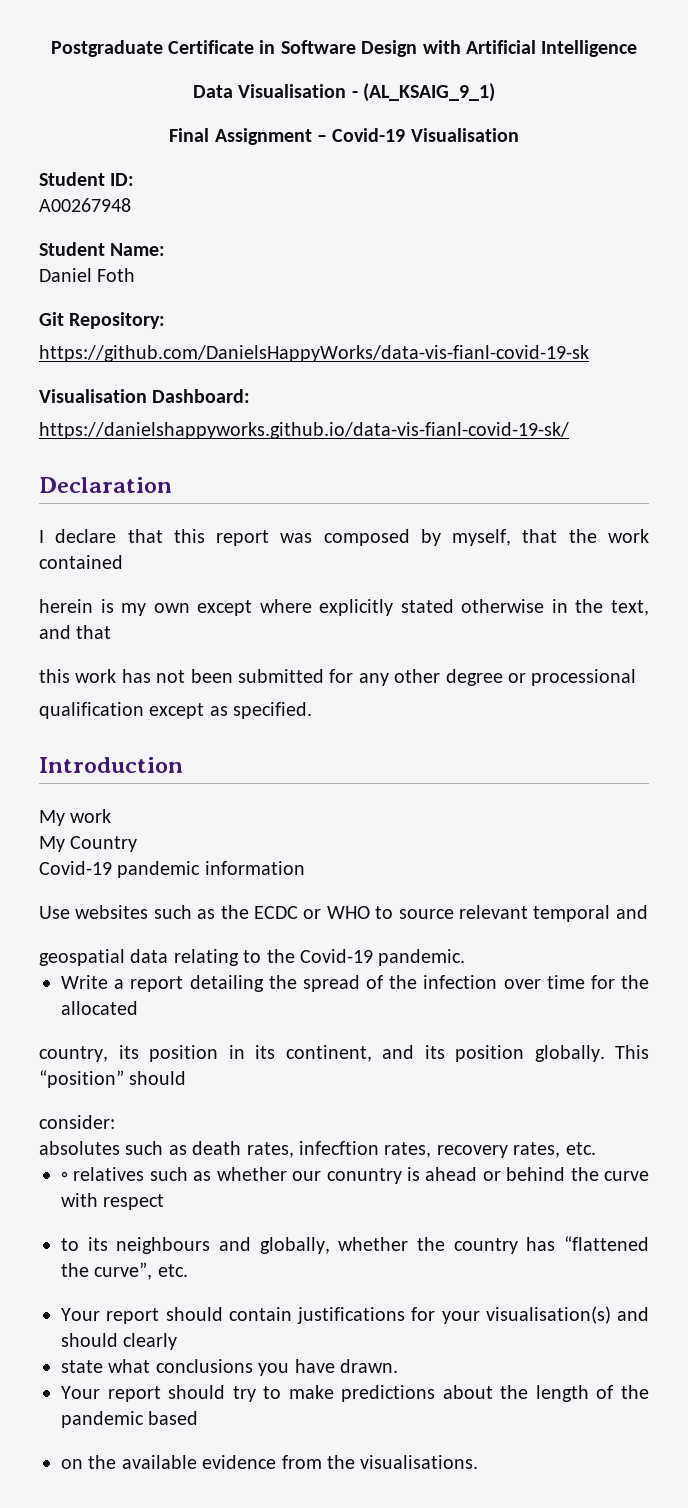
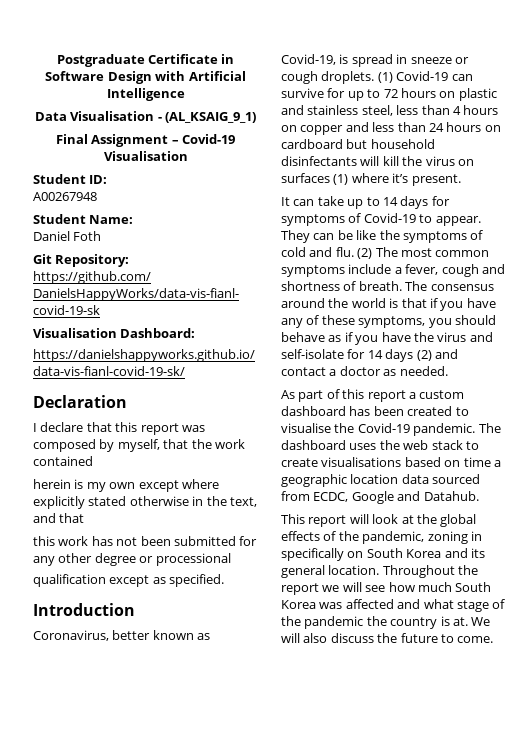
[39,809,112,826] [39,836,138,852] [39,861,305,878] [39,905,648,922] [39,949,466,966] [61,975,649,992] [61,1001,138,1015] [39,1045,649,1062] [39,1070,187,1088] [39,1115,115,1129] [39,1141,596,1158] [61,1167,649,1184] [61,1193,165,1210] [61,1236,649,1254] [61,1262,188,1280] [61,1306,649,1324] [61,1333,178,1350] [61,1359,398,1376] [61,1385,649,1402] [61,1411,199,1428] [61,1455,479,1469] My work // My Country // Covid-19 pandemic information // Use websites such as the ECDC or WHO to source relevant temporal and // geospatial data relating to the Covid-19 pandemic. // Write a report detailing the spread of the infection over time for the allocated // country, its position in its continent, and its position globally. This “position” should // consider: // absolutes such as death rates, infecftion rates, recovery rates, etc. // ◦ relatives such as whether our conuntry is ahead or behind the curve with respect // to its neighbours and globally, whether the country has “flattened the curve”, etc. // Your report should contain justifications for your visualisation(s) and should clearly // state what conclusions you have drawn. // Your report should try to make predictions about the length of the pandemic based // on the available evidence from the visualisations. -> [33,630,211,641] [281,54,469,67] [281,71,473,84] [281,88,497,101] [281,105,499,116] [281,122,501,135] [281,139,435,149] [281,156,474,166] [281,173,461,186] [281,196,450,209] [281,213,481,226] [281,230,484,243] [281,247,490,259] [281,264,505,277] [281,281,494,291] [281,298,496,311] [281,315,496,328] [281,332,493,345] [281,349,458,362] [281,366,448,376] [281,389,465,402] [281,406,469,416] [281,423,501,436] [281,440,479,450] [281,457,501,467] [281,474,481,487] [281,491,479,504] [281,514,477,527] [281,531,482,544] [281,548,485,561] [281,565,479,578] [281,582,492,595] [281,599,506,612] [281,616,491,629] [281,633,494,643] Coronavirus, better known as Covid-19, is spread in sneeze or cough droplets. (1) Covid-19 can survive for up to 72 hours on plastic and stainless steel, less than 4 hours on copper and less than 24 hours on cardboard but household disinfectants will kill the virus on surfaces (1) where it’s present. // It can take up to 14 days for symptoms of Covid-19 to appear. They can be like the symptoms of cold and flu. (2) The most common symptoms include a fever, cough and shortness of breath. The consensus around the world is that if you have any of these symptoms, you should behave as if you have the virus and self-isolate for 14 days (2) and contact a doctor as needed. // As part of this report a custom dashboard has been created to visualise the Covid-19 pandemic. The dashboard uses the web stack to create visualisations based on time a geographic location data sourced from ECDC, Google and Datahub. // This report will look at the global effects of the pandemic, zoning in specifically on South Korea and its general location. Throughout the report we will see how much South Korea was affected and what stage of the pandemic the country is at. We will also discuss the future to come.

